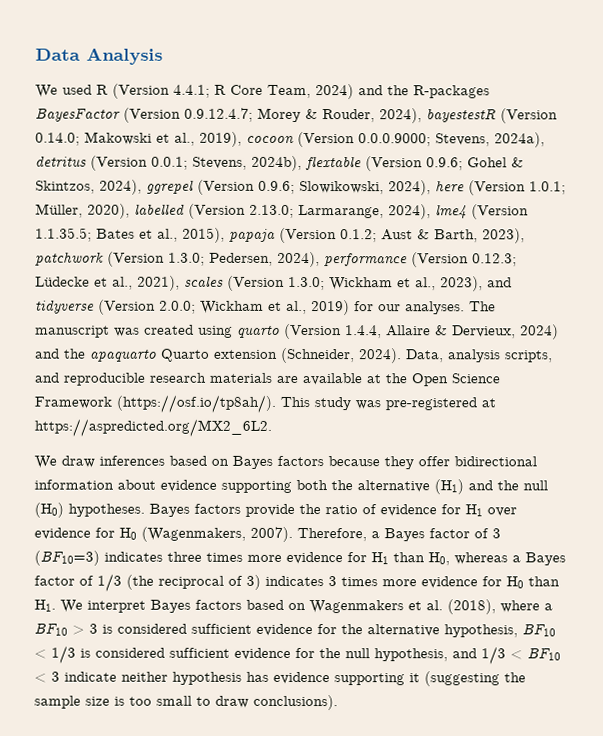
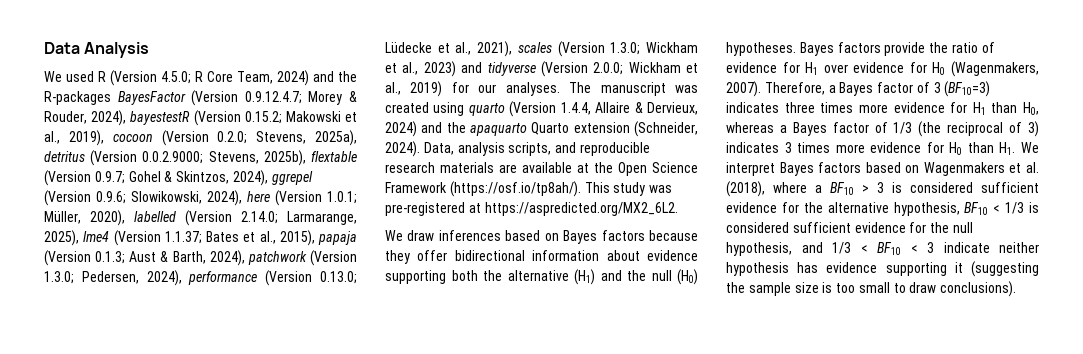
[173,84,210,98] 4.4.1; -> [161,71,191,84] 4.5.0;
[35,132,80,146] 0.14.0; -> [244,111,282,124] 0.15.2;
[358,132,545,148] [35,155,302,171] 0.0.0.9000; Stevens, 2024a), detritus (Version 0.0.1; Stevens, 2024b), -> [217,130,357,146] [44,150,306,166] 0.2.0; Stevens, 2025a), detritus (Version 0.0.2.9000; Stevens, 2025b),
[426,157,463,171] 0.9.6; -> [94,171,125,184] 0.9.7;
[249,204,431,220] 2.13.0; Larmarange, 2024), -> [241,211,357,225] [44,230,79,246] 2.14.0; Larmarange, 2025),
[35,227,92,242] 1.1.35.5; -> [164,231,202,244] 1.1.37;
[340,229,377,243] 0.1.2; -> [95,251,126,264] 0.1.3;
[482,228,525,244] 2023), -> [209,250,245,266] 2024),
[472,253,517,267] 0.12.3; -> [320,271,358,284] 0.13.0;
[440,276,483,292] 2023), -> [423,61,456,77] 2023)

